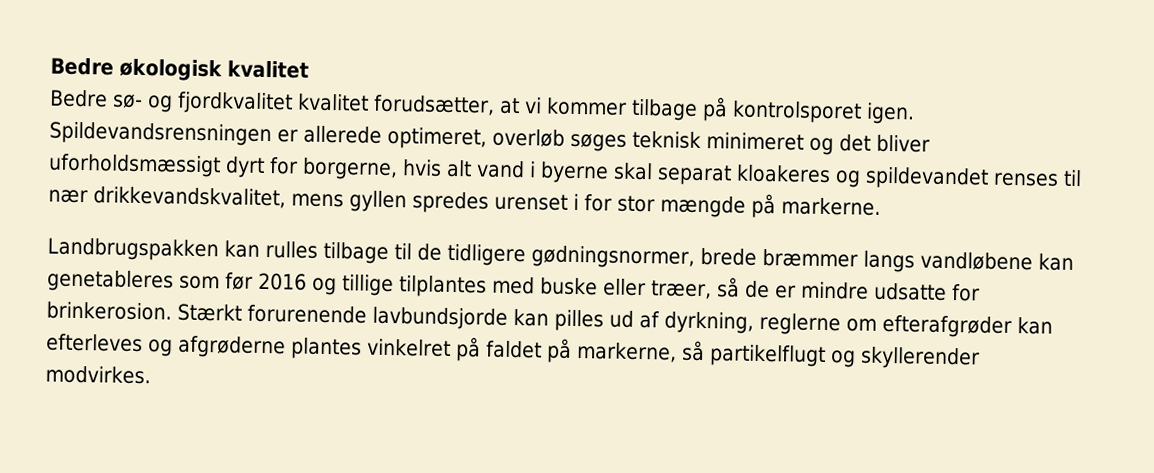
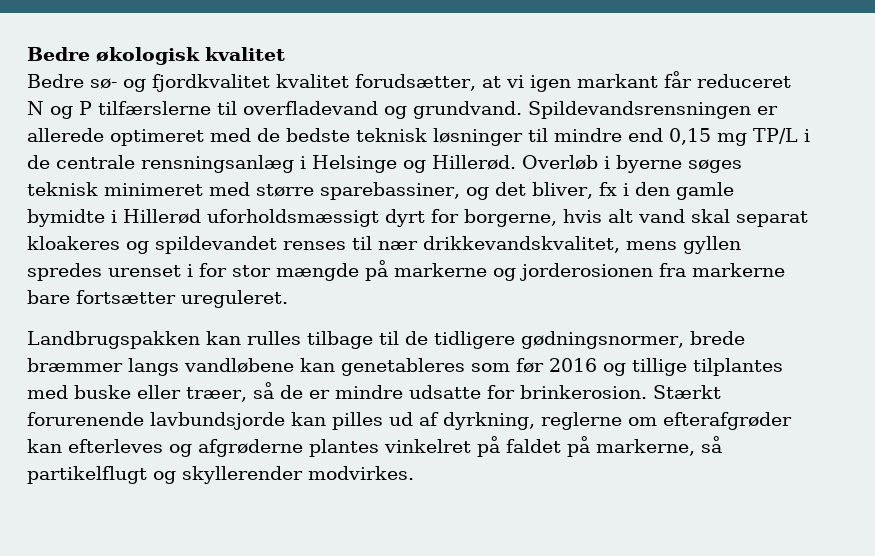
[546,96,915,125] [49,121,930,156] kommer tilbage på kontrolsporet igen. Spildevandsrensningen er allerede optimeret, overløb søges teknisk minimeret og det bliver -> [529,71,791,92] [27,101,778,119] [27,128,810,146] [27,155,742,173] [27,182,734,200] [27,209,201,227] igen markant får reduceret N og P tilfærslerne til overfladevand og grundvand. Spildevandsrensningen er allerede optimeret med de bedste teknisk løsninger til mindre end 0,15 mg TP/L i de centrale rensningsanlæg i Helsinge og Hillerød. Overløb i byerne søges teknisk minimeret med større sparebassiner, og det bliver, fx i den gamle bymidte i Hillerød
[529,161,609,184] i byerne -> (685, 216) none
[780,197,881,216] markerne. -> [394,263,785,281] [27,290,288,308] markerne og jorderosionen fra markerne bare fortsætter ureguleret.

